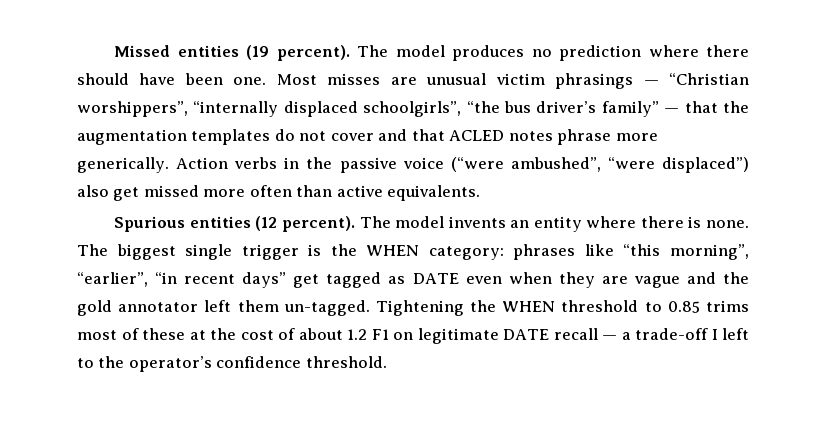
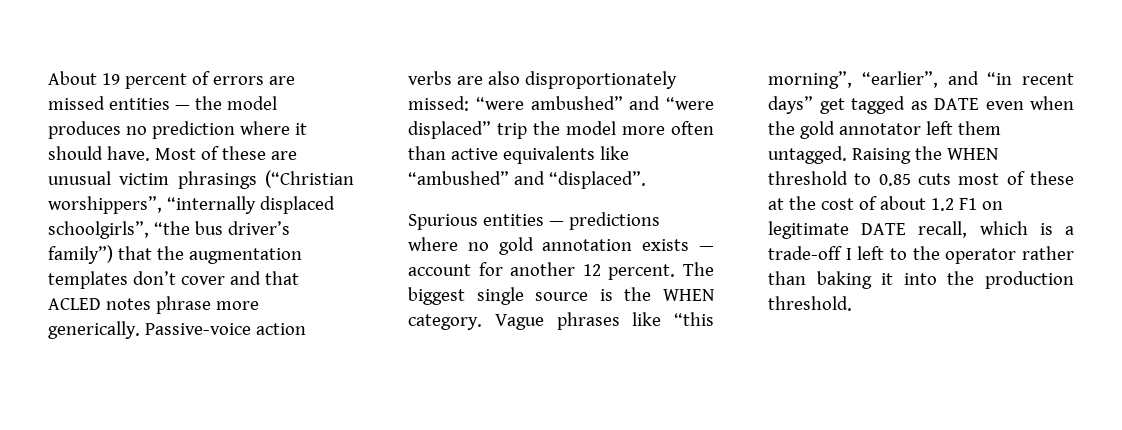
[114,45,389,61] Missed entities (19 percent). The -> [48,71,295,89] [48,96,222,110] About 19 percent of errors are missed entities — the
[706,45,749,57] [77,73,381,85] there should have been one. Most misses -> [294,123,307,135] [48,146,266,161] it should have. Most of these
[643,73,749,85] — “Christian -> [265,170,354,188] (“Christian
[601,101,680,117] family” — -> [48,245,113,264] family”)
[274,129,327,141] do not -> [132,271,176,285] don’t
[176,157,750,173] [77,185,481,201] [114,216,749,232] Action verbs in the passive voice (“were ambushed”, “were displaced”) also get missed more often than active equivalents. // Spurious entities (12 percent). The model invents an entity where there is none. -> [144,323,306,335] [408,71,677,89] [408,96,714,111] [408,121,714,139] [408,146,629,164] [408,171,646,189] [408,212,660,230] [408,237,714,255] [408,262,676,280] Passive-voice action verbs are also disproportionately missed: “were ambushed” and “were displaced” trip the model more often than active equivalents like “ambushed” and “displaced”. // Spurious entities — predictions where no gold annotation exists — account for another 12 percent.
[241,244,299,260] trigger -> [535,292,589,301] source
[428,246,504,260] category: -> [408,314,544,330] category. Vague
(148, 279) none -> [947,71,979,85] and
[558,272,716,288] they are vague and -> (1074, 103) none
[283,300,464,316] un-tagged. Tightening -> [768,146,911,164] untagged. Raising
[705,300,749,312] trims -> [918,173,951,185] cuts
[553,328,617,340] recall — -> [918,221,1053,238] recall, which is
[128,356,302,372] operator’s confidence -> [945,246,1074,264] [768,271,1074,289] operator rather than baking it into the production

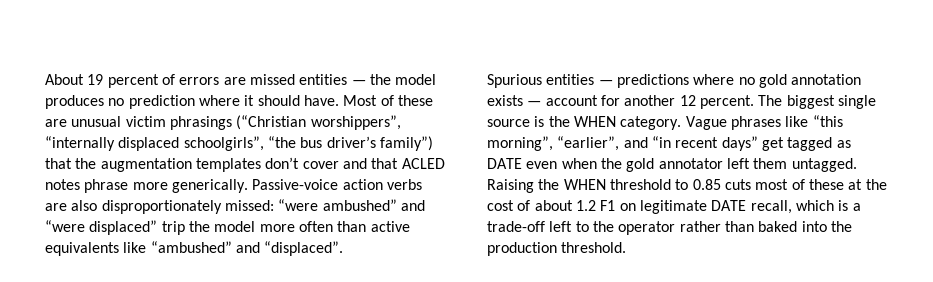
[845,248,852,260] I -> (545, 226) none
[816,271,894,289] baking it -> [758,221,798,232] baked

